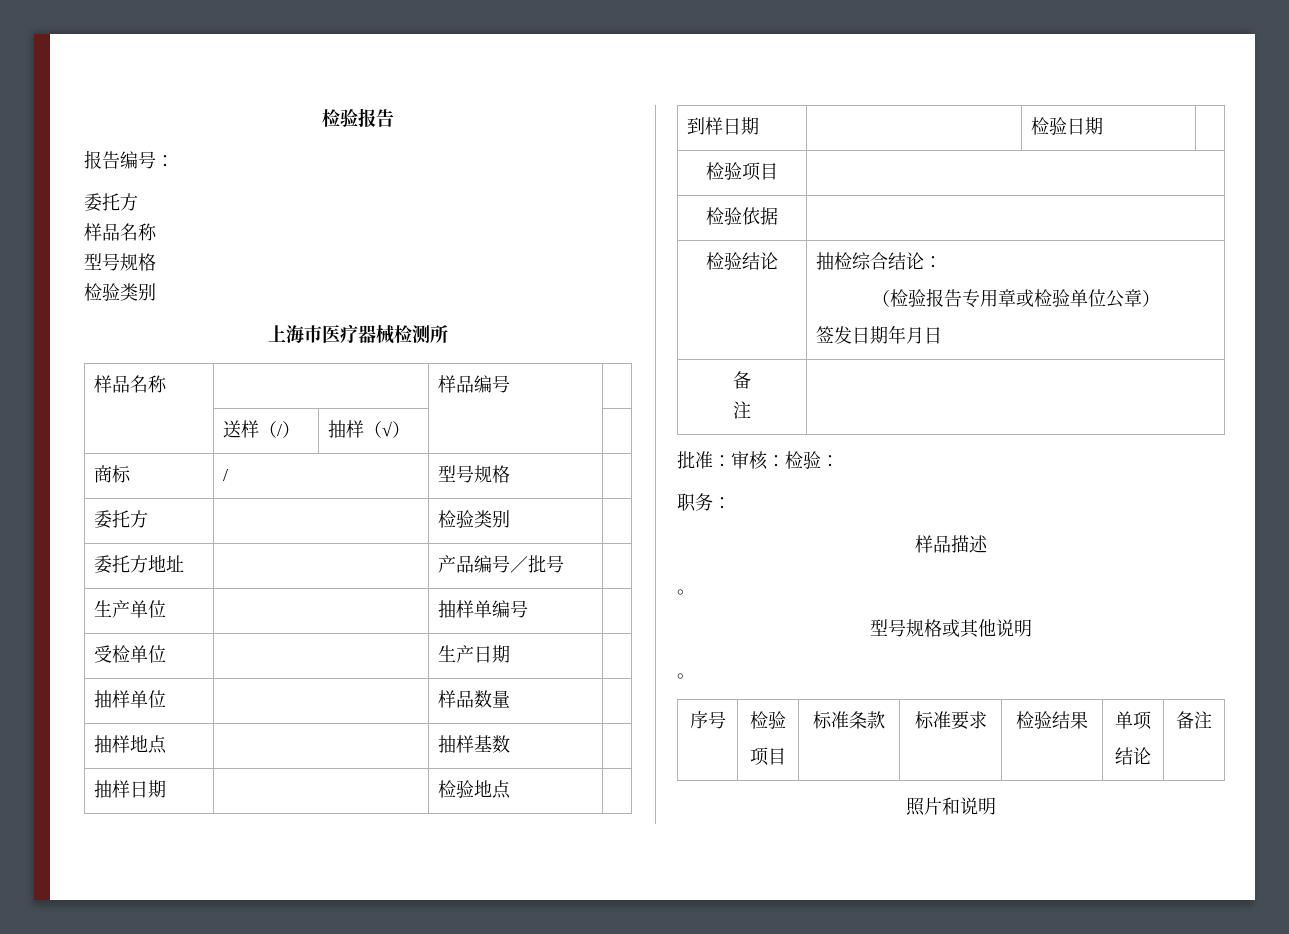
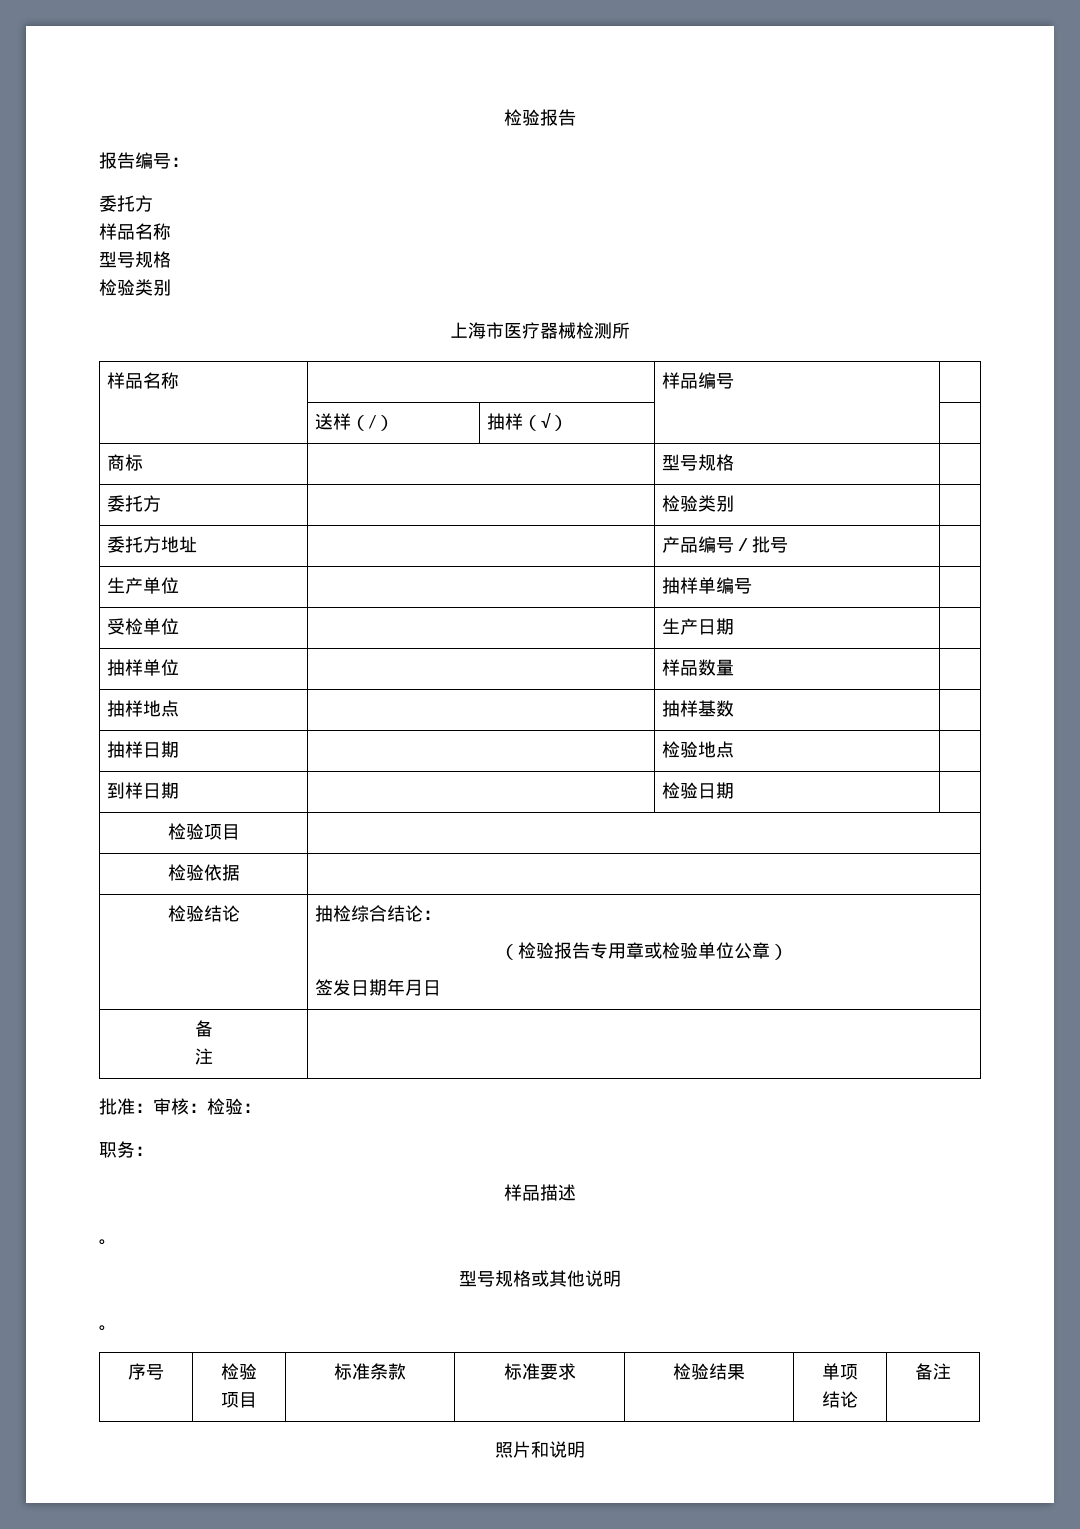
[222,469,228,481] / -> (144, 462) none

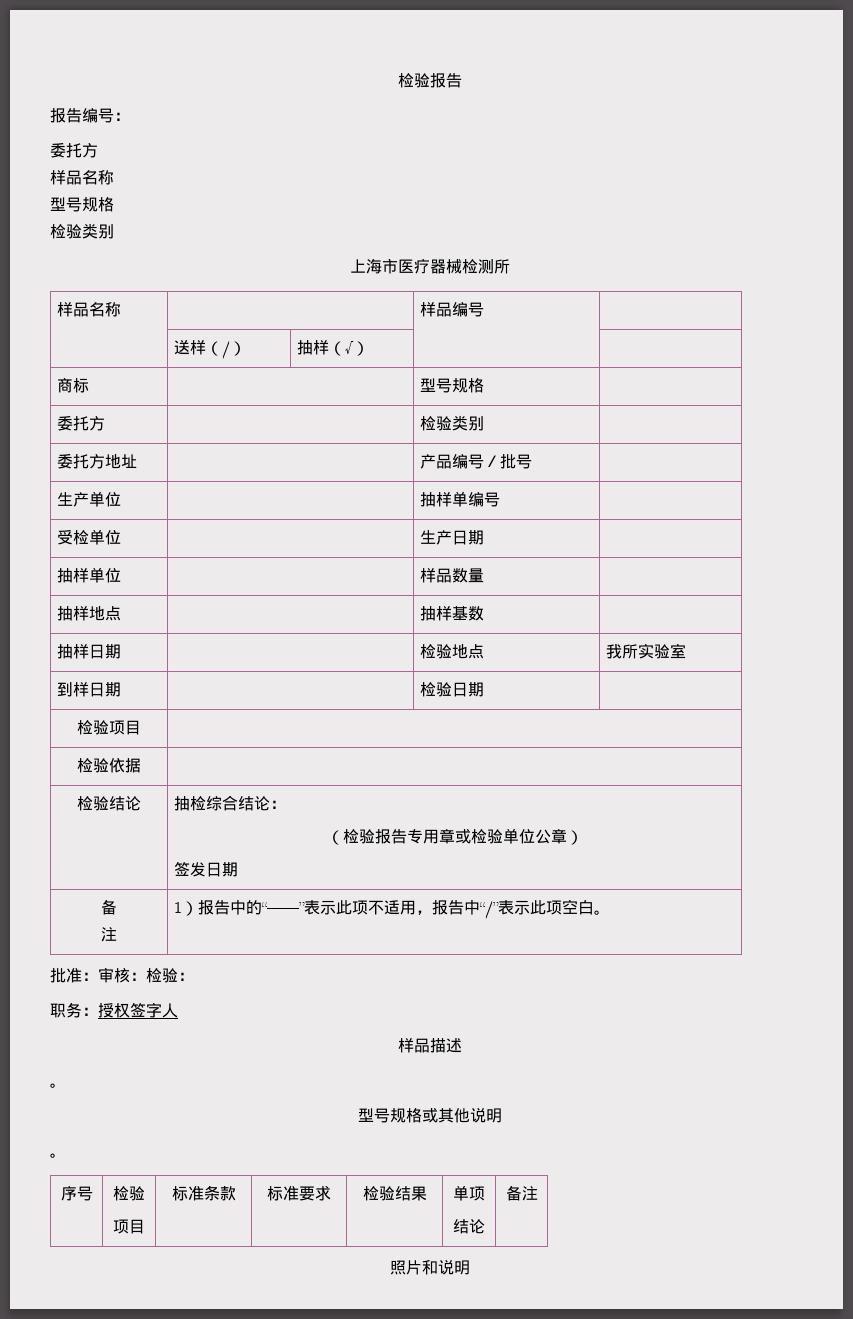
(735, 749) none -> [606,643,687,659] 我所实验室
[387,979,442,996] 年月日 -> (239, 869) none
(213, 1056) none -> [174,899,611,919] 1）报告中的“——”表示此项不适用，报告中“/”表示此项空白。
(153, 1151) none -> [98,1002,178,1018] 授权签字人

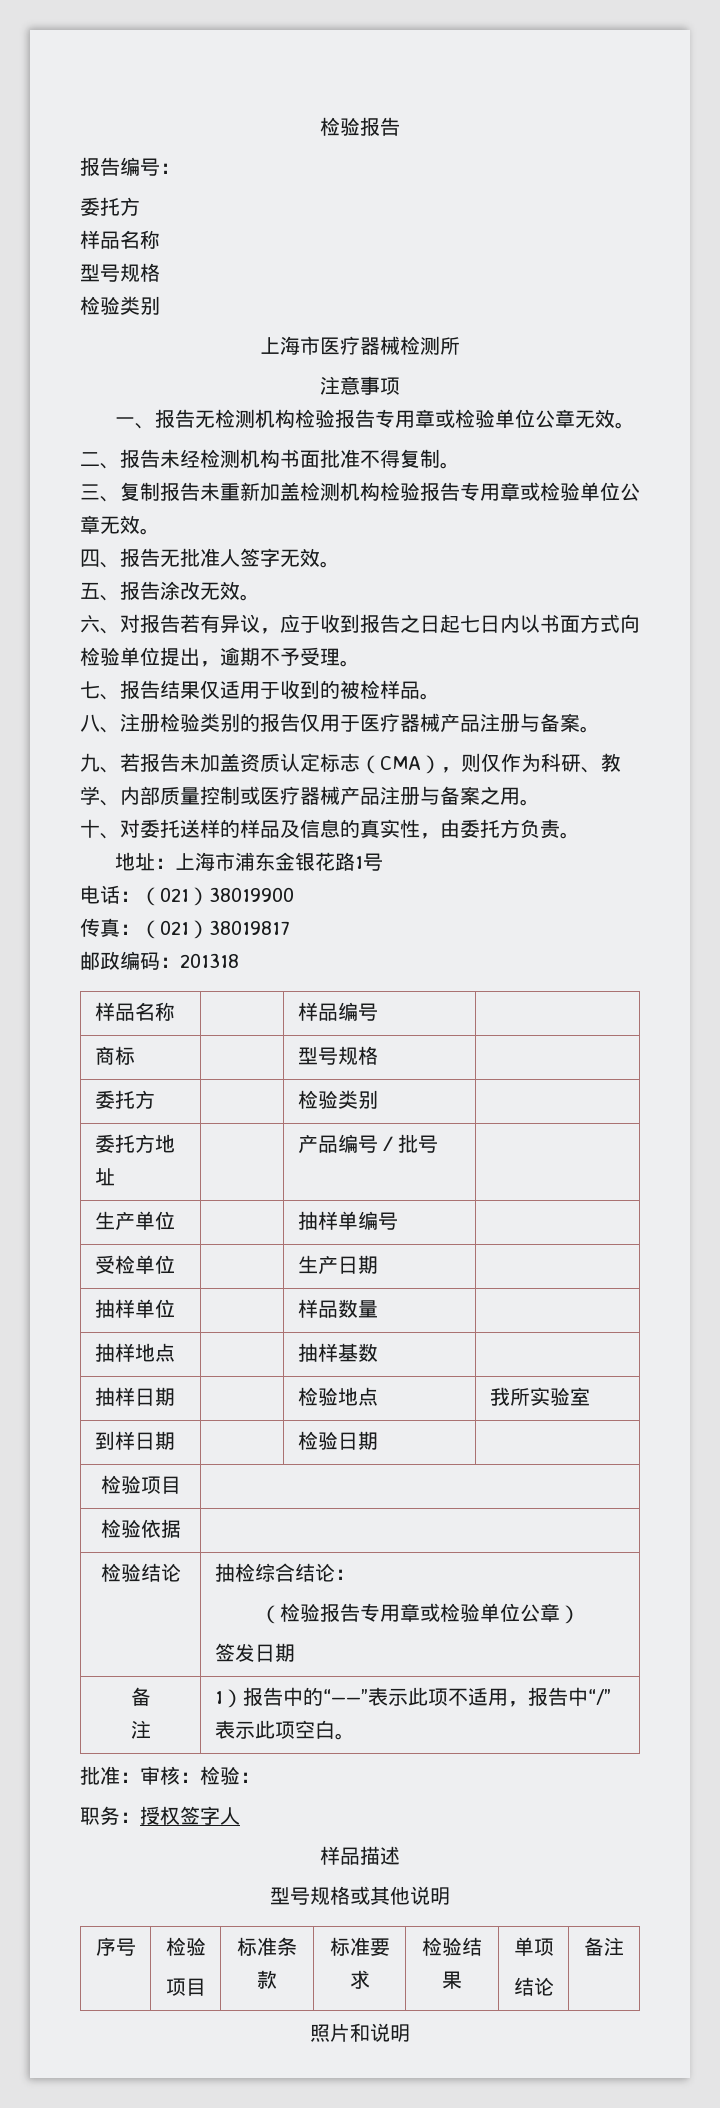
[57,302,122,317] [420,302,485,317] [174,339,247,359] [297,340,370,356] // 样品名称 | | 样品编号 | // | 送样（/） | 抽样（√） | -> [320,376,400,395] [114,409,635,429] [80,449,460,469] [80,482,640,502] [80,515,160,535] [80,548,340,568] [80,581,260,601] [80,614,640,634] [80,647,360,667] [80,680,440,700] [80,713,600,733] [80,753,621,774] [80,786,540,806] [80,819,580,839] [114,852,383,871] [80,885,294,906] [80,918,290,939] [80,951,239,970] [95,1002,176,1021] [298,1002,379,1021] // 注意事项 // 一、报告无检测机构检验报告专用章或检验单位公章无效。 // 二、报告未经检测机构书面批准不得复制。 // 三、复制报告未重新加盖检测机构检验报告专用章或检验单位公章无效。 // 四、报告无批准人签字无效。 // 五、报告涂改无效。 // 六、对报告若有异议，应于收到报告之日起七日内以书面方式向检验单位提出，逾期不予受理。 // 七、报告结果仅适用于收到的被检样品。 // 八、注册检验类别的报告仅用于医疗器械产品注册与备案。 // 九、若报告未加盖资质认定标志（CMA），则仅作为科研、教学、内部质量控制或医疗器械产品注册与备案之用。 // 十、对委托送样的样品及信息的真实性，由委托方负责。 // 地址：上海市浦东金银花路1号 // 电话：（021）38019900 // 传真：（021）38019817 // 邮政编码：201318 // 样品名称 | | 样品编号
[50,1083,66,1088] // 。 -> (400, 1855) none
[50,1153,66,1158] // 。 -> (450, 1896) none

